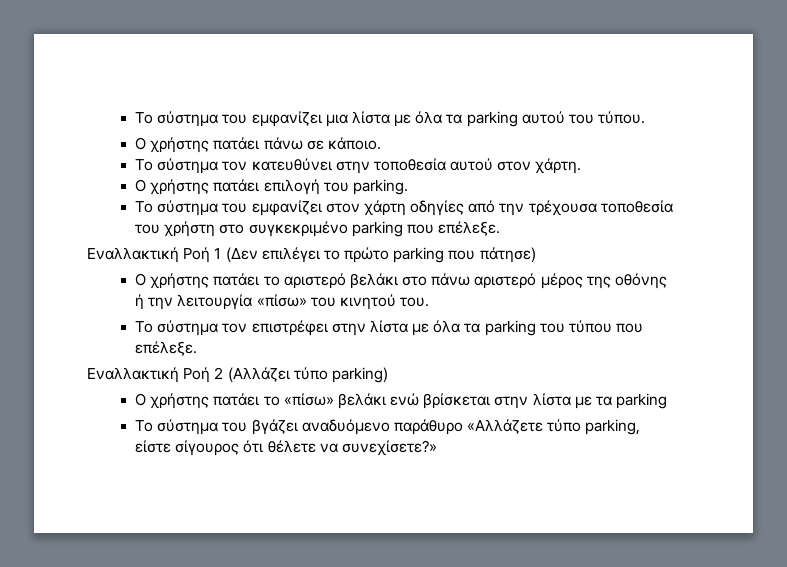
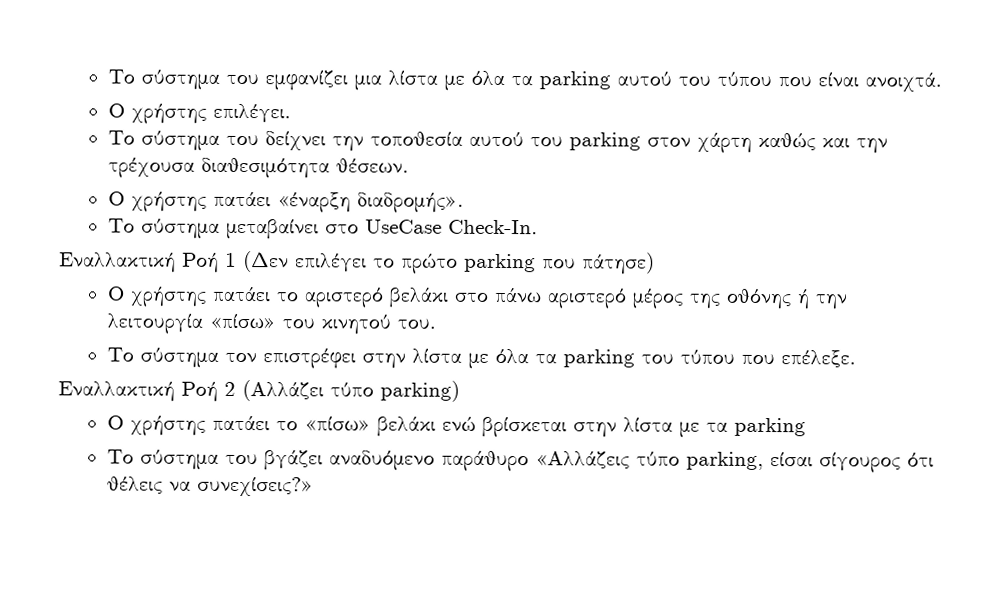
[598,111,646,124] [134,137,381,153] [134,158,582,174] [134,179,408,195] [134,200,673,216] [134,221,501,237] τύπου. // Ο χρήστης πατάει πάνω σε κάποιο. // Το σύστημα τον κατευθύνει στην τοποθεσία αυτού στον χάρτη. // Ο χρήστης πατάει επιλογή του parking. // Το σύστημα του εμφανίζει στον χάρτη οδηγίες από την τρέχουσα τοποθεσία του χρήστη στο συγκεκριμένο parking που επέλεξε. -> [716,71,942,92] [107,103,291,124] [107,130,888,154] [107,157,409,179] [107,191,464,213] [107,218,538,240] τύπου που είναι ανοιχτά. // Ο χρήστης επιλέγει. // Το σύστημα του δείχνει την τοποθεσία αυτού του parking στον χάρτη καθώς και την τρέχουσα διαθεσιμότητα θέσεων. // Ο χρήστης πατάει «έναρξη διαδρομής». // Το σύστημα μεταβαίνει στο UseCase Check-In.
[467,419,544,434] «Αλλάζετε -> [534,451,630,469] «Αλλάζεις
[134,440,171,453] είστε -> [769,452,813,467] είσαι
[267,440,437,456] θέλετε να συνεχίσετε?» -> [106,476,314,497] θέλεις να συνεχίσεις?»

